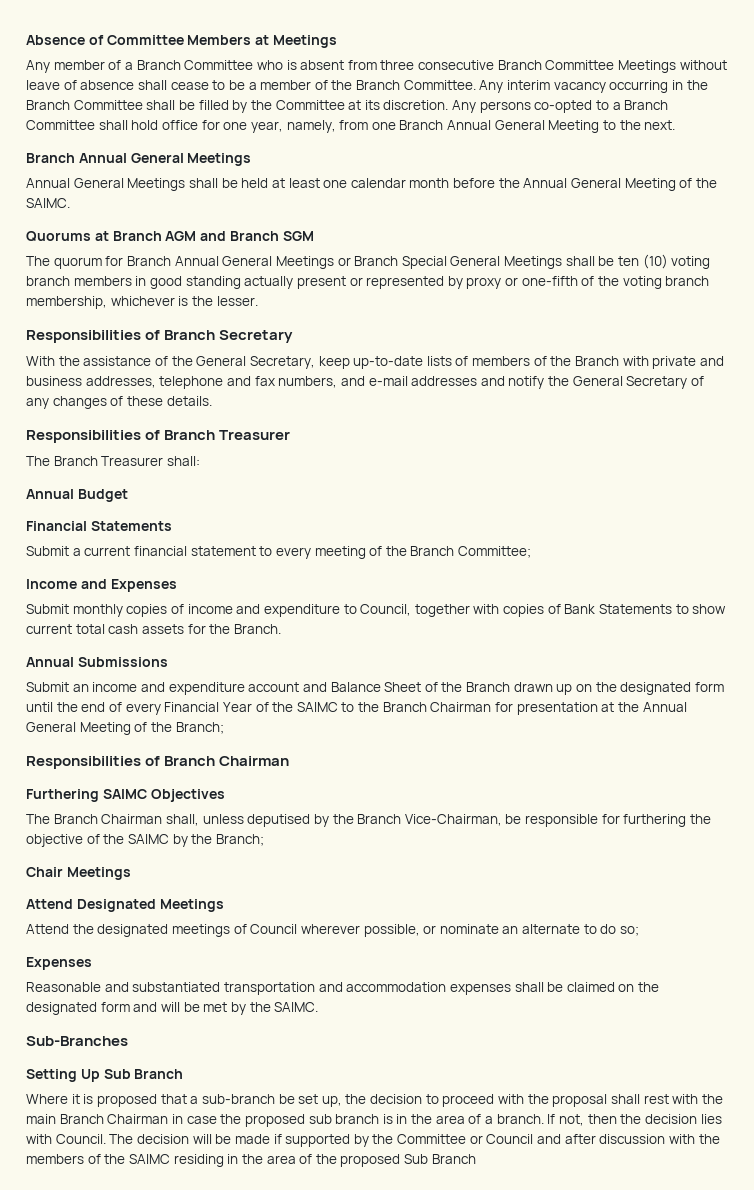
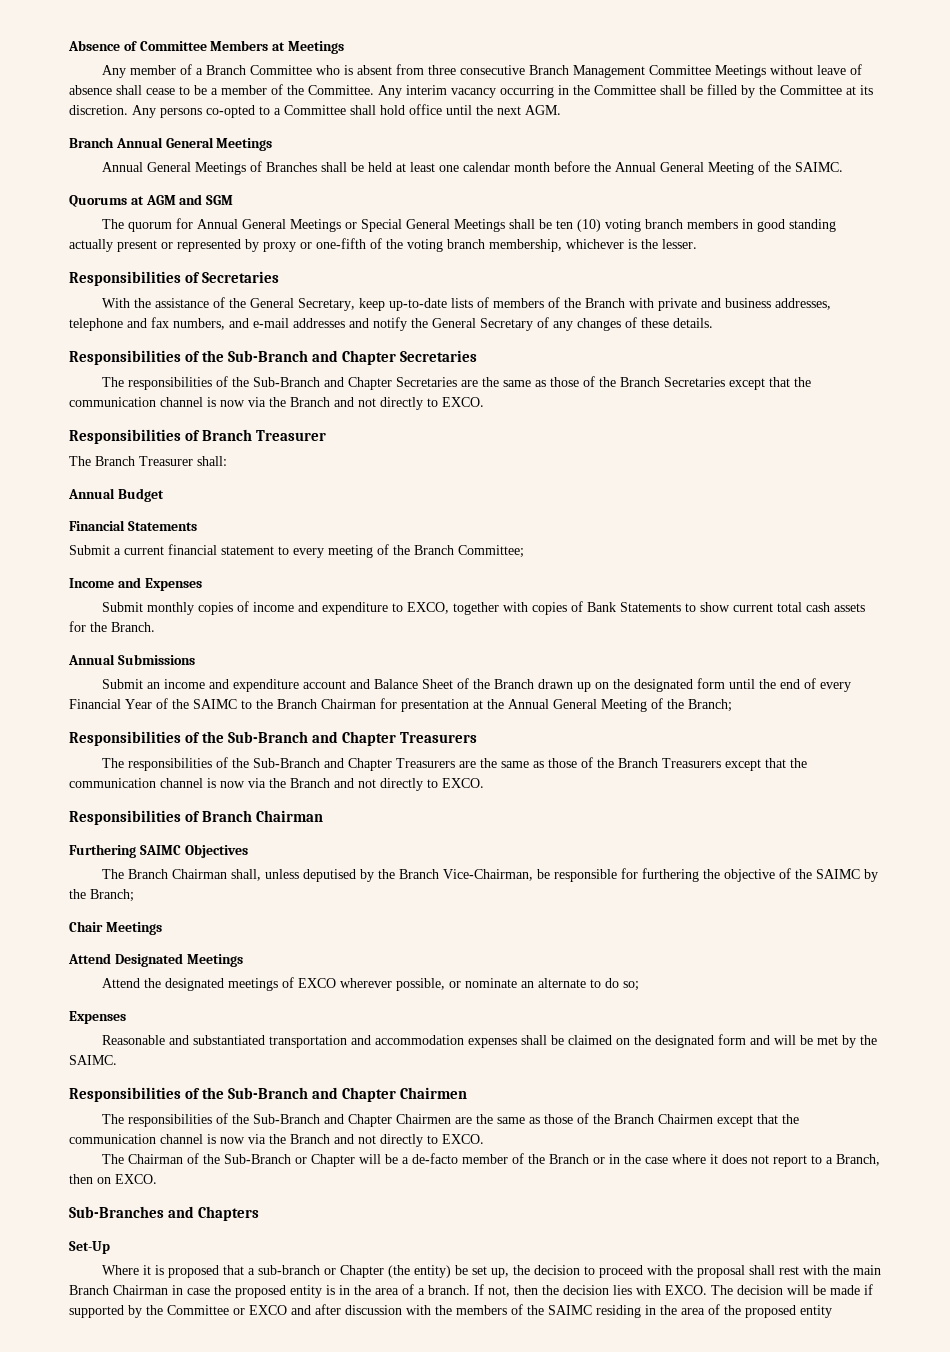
(542, 65) none -> [572,65,645,78] Management
[356,80,401,90] Branch -> (304, 90) none
[26,100,70,110] Branch -> (590, 90) none
[624,100,669,110] Branch -> (281, 111) none
[201,120,676,133] for one year, namely, from one Branch Annual General Meeting to the next. -> [446,105,561,115] until the next AGM.
(186, 184) none -> [249,161,317,172] of Branches
[112,231,162,241] Branch -> (144, 200) none
[229,231,279,241] Branch -> (203, 199) none
[126,256,171,266] Branch -> (193, 223) none
[354,256,399,266] Branch -> (357, 225) none
[164,330,294,343] Branch Secretary -> [202,271,280,283] Secretaries
(212, 401) none -> [69,350,478,365] [101,376,811,390] [69,397,484,410] // Responsibilities of the Sub-Branch and Chapter Secretaries // The responsibilities of the Sub-Branch and Chapter Secretaries are the same as those of the Branch Secretaries except that the communication channel is now via the Branch and not directly to EXCO.
[360,604,412,616] Council, -> [406,602,449,614] EXCO,
(224, 728) none -> [69,731,478,746] [101,757,807,771] [69,778,484,791] // Responsibilities of the Sub-Branch and Chapter Treasurers // The responsibilities of the Sub-Branch and Chapter Treasurers are the same as those of the Branch Treasurers except that the communication channel is now via the Branch and not directly to EXCO.
[250,924,298,934] Council -> [297,978,336,988] EXCO
[26,1036,128,1046] [26,1069,184,1082] Sub-Branches // Setting Up Sub Branch -> [69,1087,468,1102] [101,1113,799,1127] [69,1134,484,1147] [101,1153,880,1167] [69,1174,157,1184] [69,1206,260,1221] [69,1241,110,1254] Responsibilities of the Sub-Branch and Chapter Chairmen // The responsibilities of the Sub-Branch and Chapter Chairmen are the same as those of the Branch Chairmen except that the communication channel is now via the Branch and not directly to EXCO. // The Chairman of the Sub-Branch or Chapter will be a de-facto member of the Branch or in the case where it does not report to a Branch, then on EXCO. // Sub-Branches and Chapters // Set-Up
(275, 1099) none -> [323,1265,451,1278] or Chapter (the entity)
[308,1114,380,1124] sub branch -> [290,1285,322,1298] entity
[55,1134,106,1144] Council. -> [665,1285,707,1295] EXCO.
[486,1134,534,1144] Council -> [249,1305,287,1315] EXCO
[404,1154,476,1164] Sub Branch -> [800,1305,832,1318] entity

